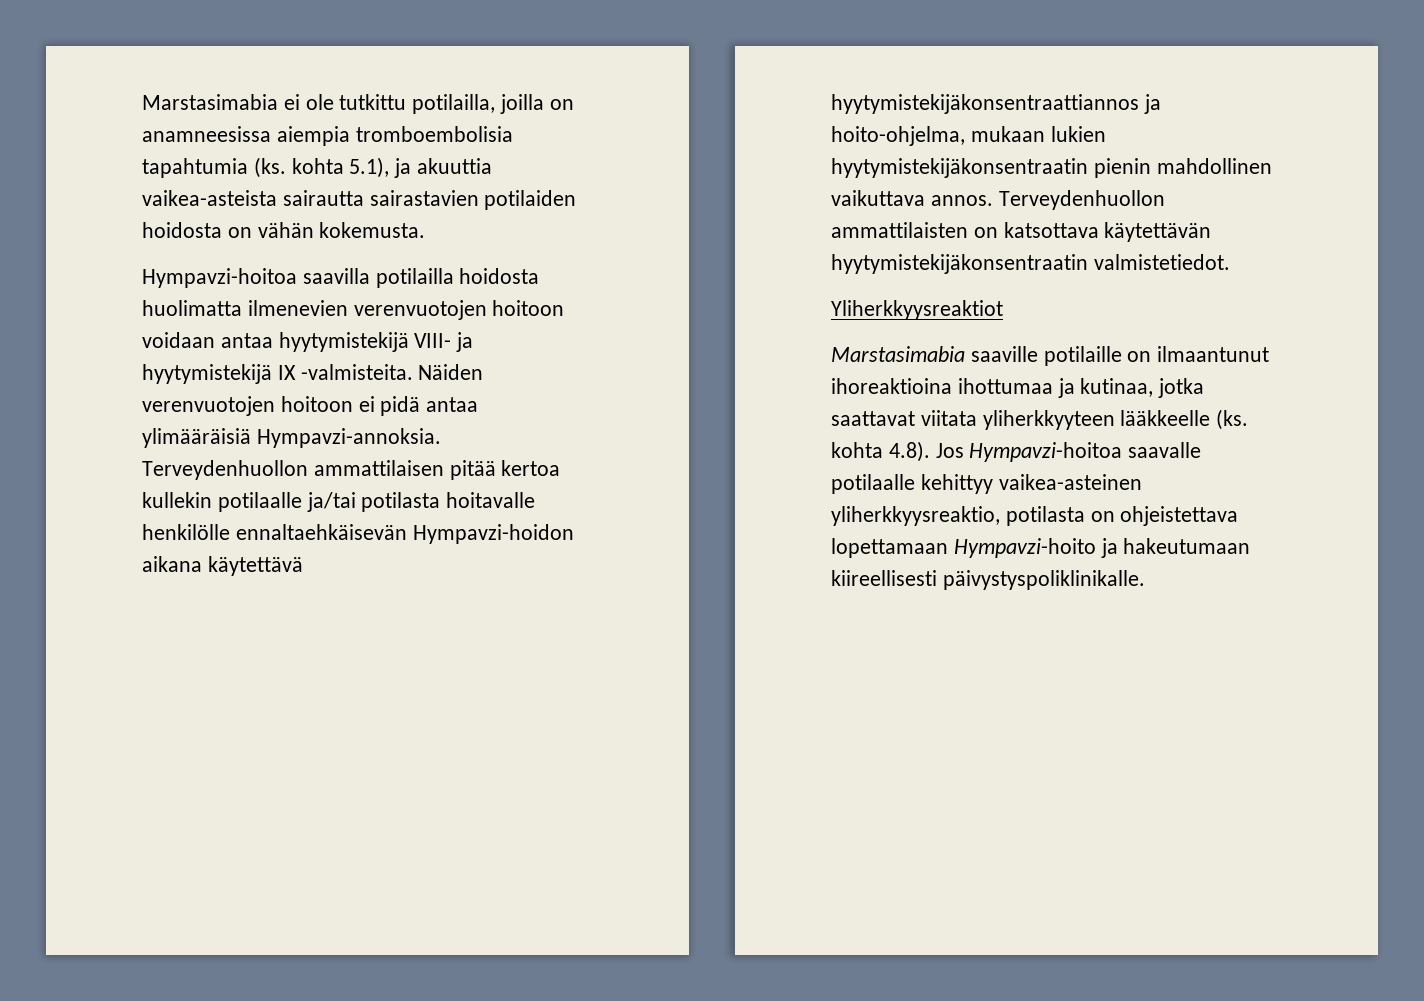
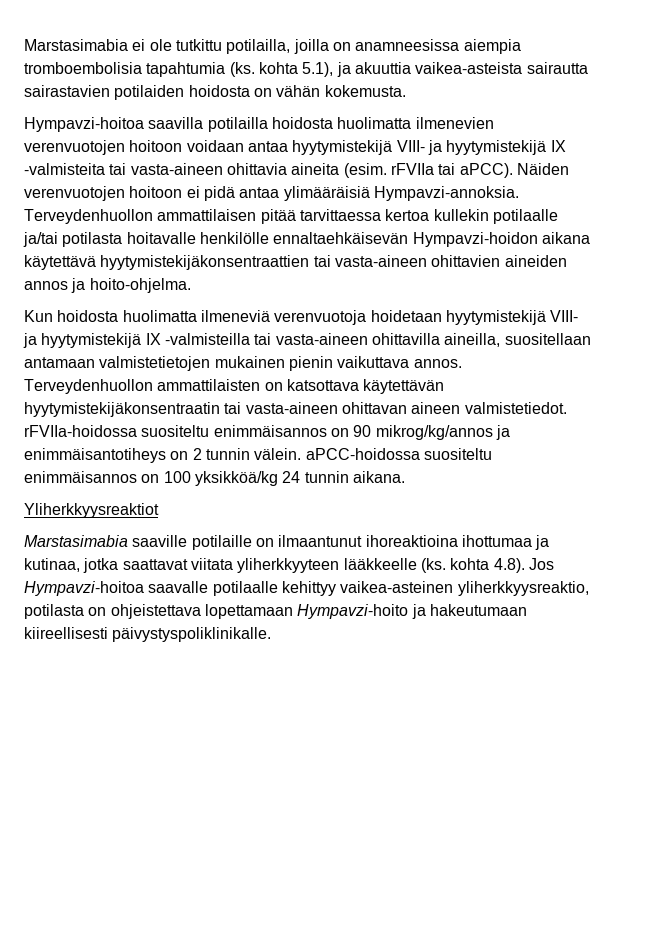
[300,364,413,380] -valmisteita. -> [24,163,513,178] -valmisteita tai vasta-aineen ohittavia aineita (esim. rFVIIa tai aPCC).
(496, 470) none -> [299,209,381,221] tarvittaessa
[831,94,1161,114] [831,126,1106,146] [831,158,1272,178] hyytymistekijäkonsentraattiannos ja hoito-ohjelma, mukaan lukien hyytymistekijäkonsentraatin pienin mahdollinen -> [100,255,567,270] [24,278,191,293] [24,310,579,325] [23,333,591,348] [24,356,333,371] hyytymistekijäkonsentraattien tai vasta-aineen ohittavien aineiden annos ja hoito-ohjelma. // Kun hoidosta huolimatta ilmeneviä verenvuotoja hoidetaan hyytymistekijä VIII- ja hyytymistekijä IX -valmisteilla tai vasta-aineen ohittavilla aineilla, suositellaan antamaan valmistetietojen mukainen pienin
[1093,254,1230,270] valmistetiedot. -> [224,402,567,414] [24,425,510,440] [24,448,492,463] [24,471,405,486] tai vasta-aineen ohittavan aineen valmistetiedot. rFVIIa-hoidossa suositeltu enimmäisannos on 90 mikrog/kg/annos ja enimmäisantotiheys on 2 tunnin välein. aPCC-hoidossa suositeltu enimmäisannos on 100 yksikköä/kg 24 tunnin aikana.

